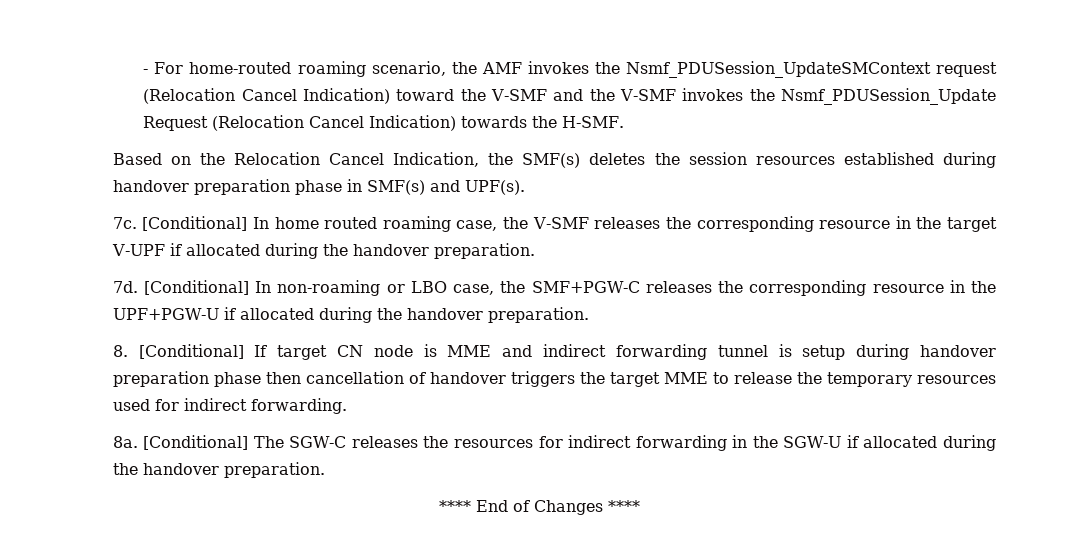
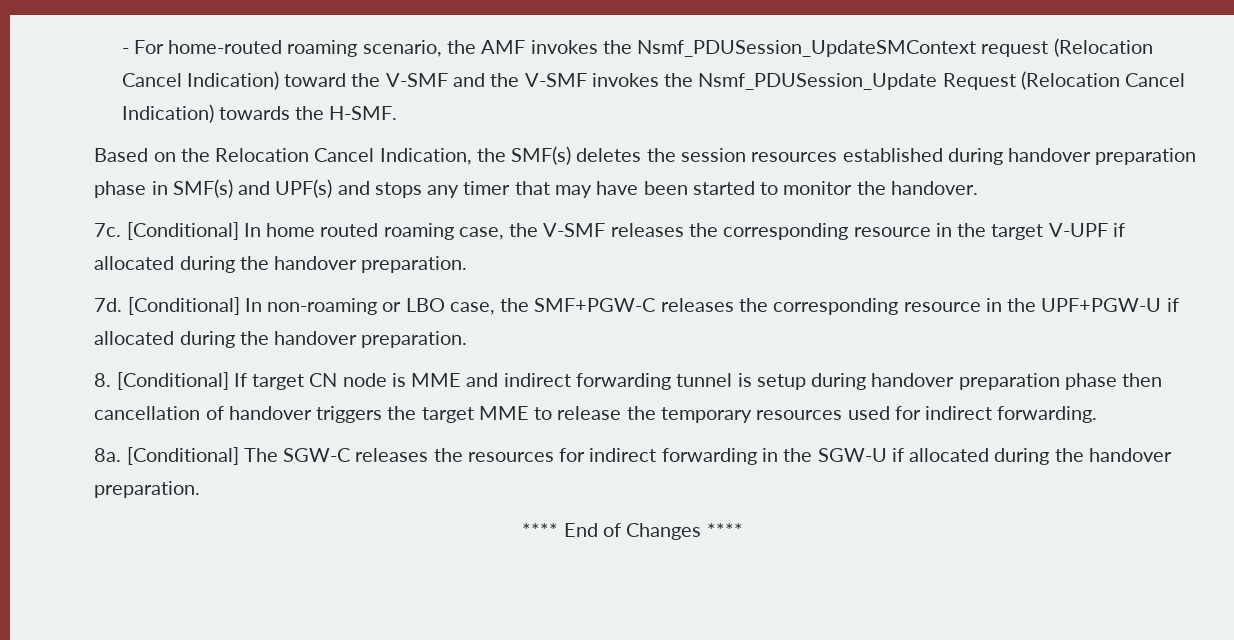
[464,180,525,195] UPF(s). -> [275,179,978,198] UPF(s) and stops any timer that may have been started to monitor the handover.

